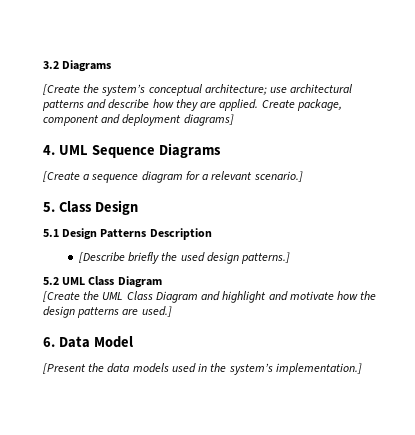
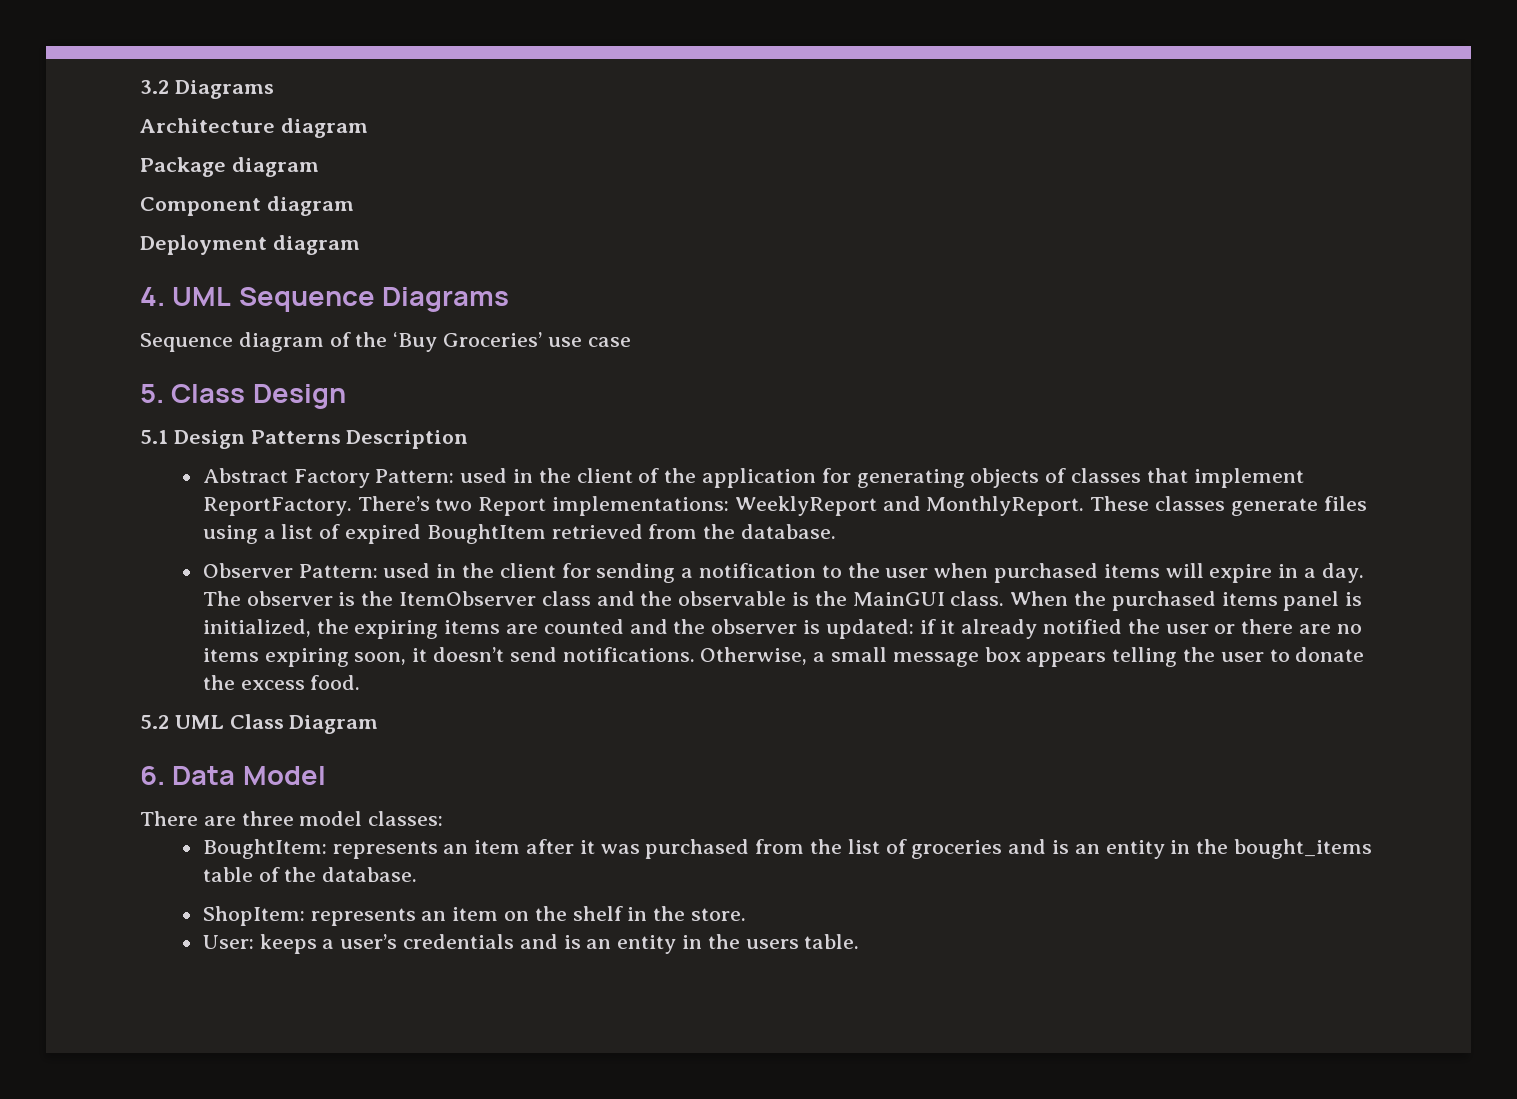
[43,84,353,96] [42,99,342,111] [43,114,234,126] [43,143,221,158] [43,171,303,183] [Create the system’s conceptual architecture; use architectural patterns and describe how they are applied. Create package, component and deployment diagrams] // 4. UML Sequence Diagrams // [Create a sequence diagram for a relevant scenario.] -> [140,118,368,138] [140,157,319,177] [140,196,354,216] [140,235,360,255] [140,287,510,312] [140,332,631,352] Architecture diagram // Package diagram // Component diagram // Deployment diagram // 4. UML Sequence Diagrams // Sequence diagram of the ‘Buy Groceries’ use case
[78,252,291,264] [43,276,162,288] [43,291,377,303] [43,306,172,318] [43,336,133,348] [43,363,362,375] [Describe briefly the used design patterns.] // 5.2 UML Class Diagram // [Create the UML Class Diagram and highlight and motivate how the design patterns are used.] // 6. Data Model // [Present the data models used in the system’s implementation.] -> [202,468,1304,488] [202,496,1367,516] [202,524,836,544] [202,563,1364,583] [202,591,1363,611] [202,619,1362,639] [202,647,1365,667] [202,675,361,690] [140,714,379,734] [140,766,326,785] [140,811,444,826] [202,839,1373,859] [202,867,418,882] [202,906,746,926] [202,934,860,954] Abstract Factory Pattern: used in the client of the application for generating objects of classes that implement ReportFactory. There’s two Report implementations: WeeklyReport and MonthlyReport. These classes generate files using a list of expired BoughtItem retrieved from the database. // Observer Pattern: used in the client for sending a notification to the user when purchased items will expire in a day. The observer is the ItemObserver class and the observable is the MainGUI class. When the purchased items panel is initialized, the expiring items are counted and the observer is updated: if it already notified the user or there are no items expiring soon, it doesn’t send notifications. Otherwise, a small message box appears telling the user to donate the excess food. // 5.2 UML Class Diagram // 6. Data Model // There are three model classes: // BoughtItem: represents an item after it was purchased from the list of groceries and is an entity in the bought_items table of the database. // ShopItem: represents an item on the shelf in the store. // User: keeps a user’s credentials and is an entity in the users table.

